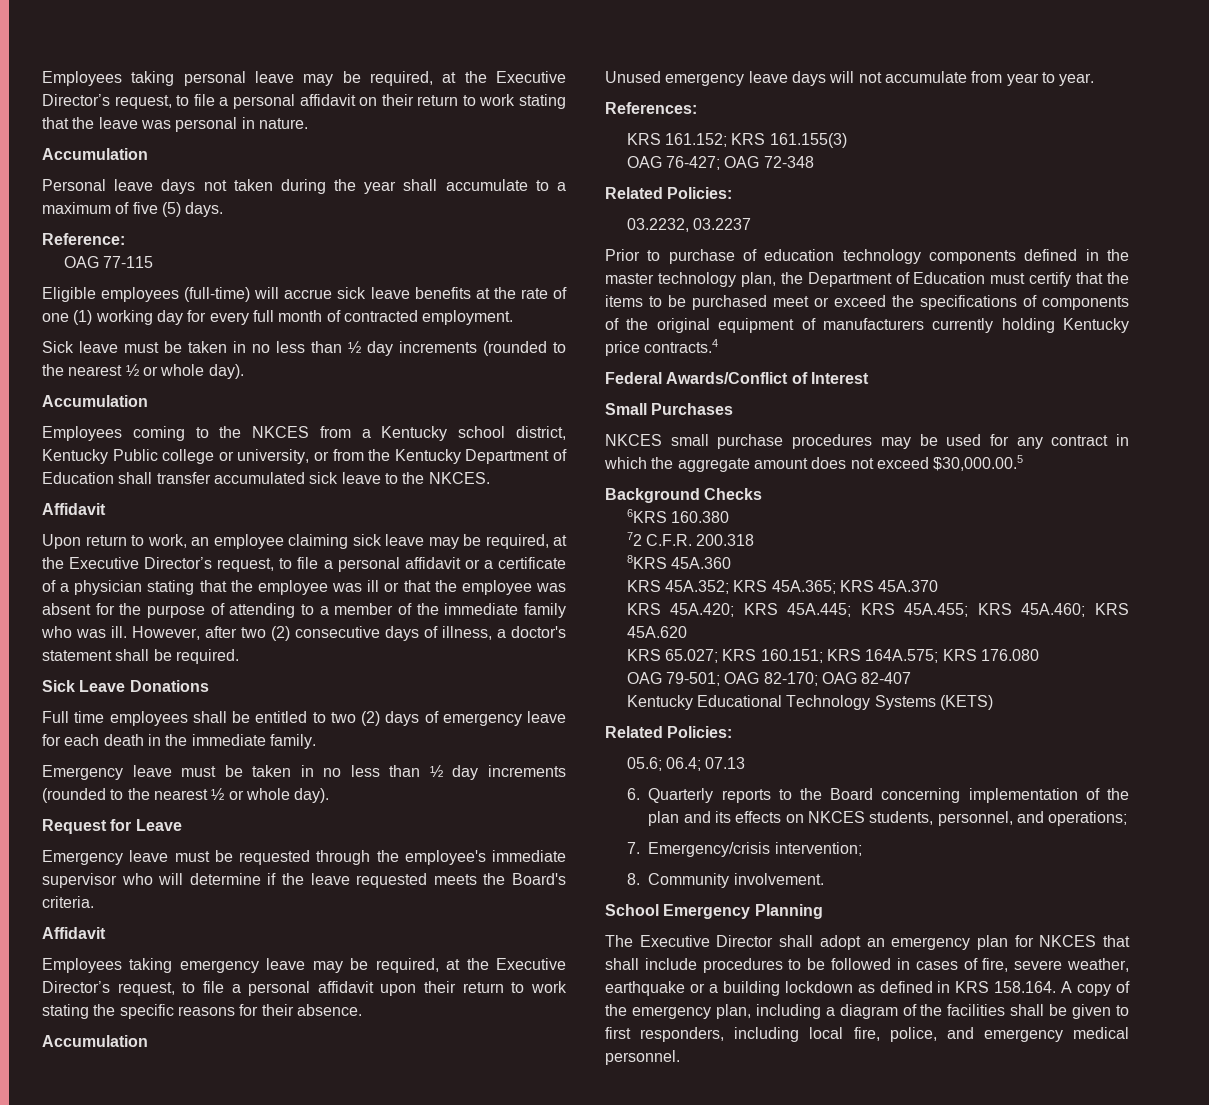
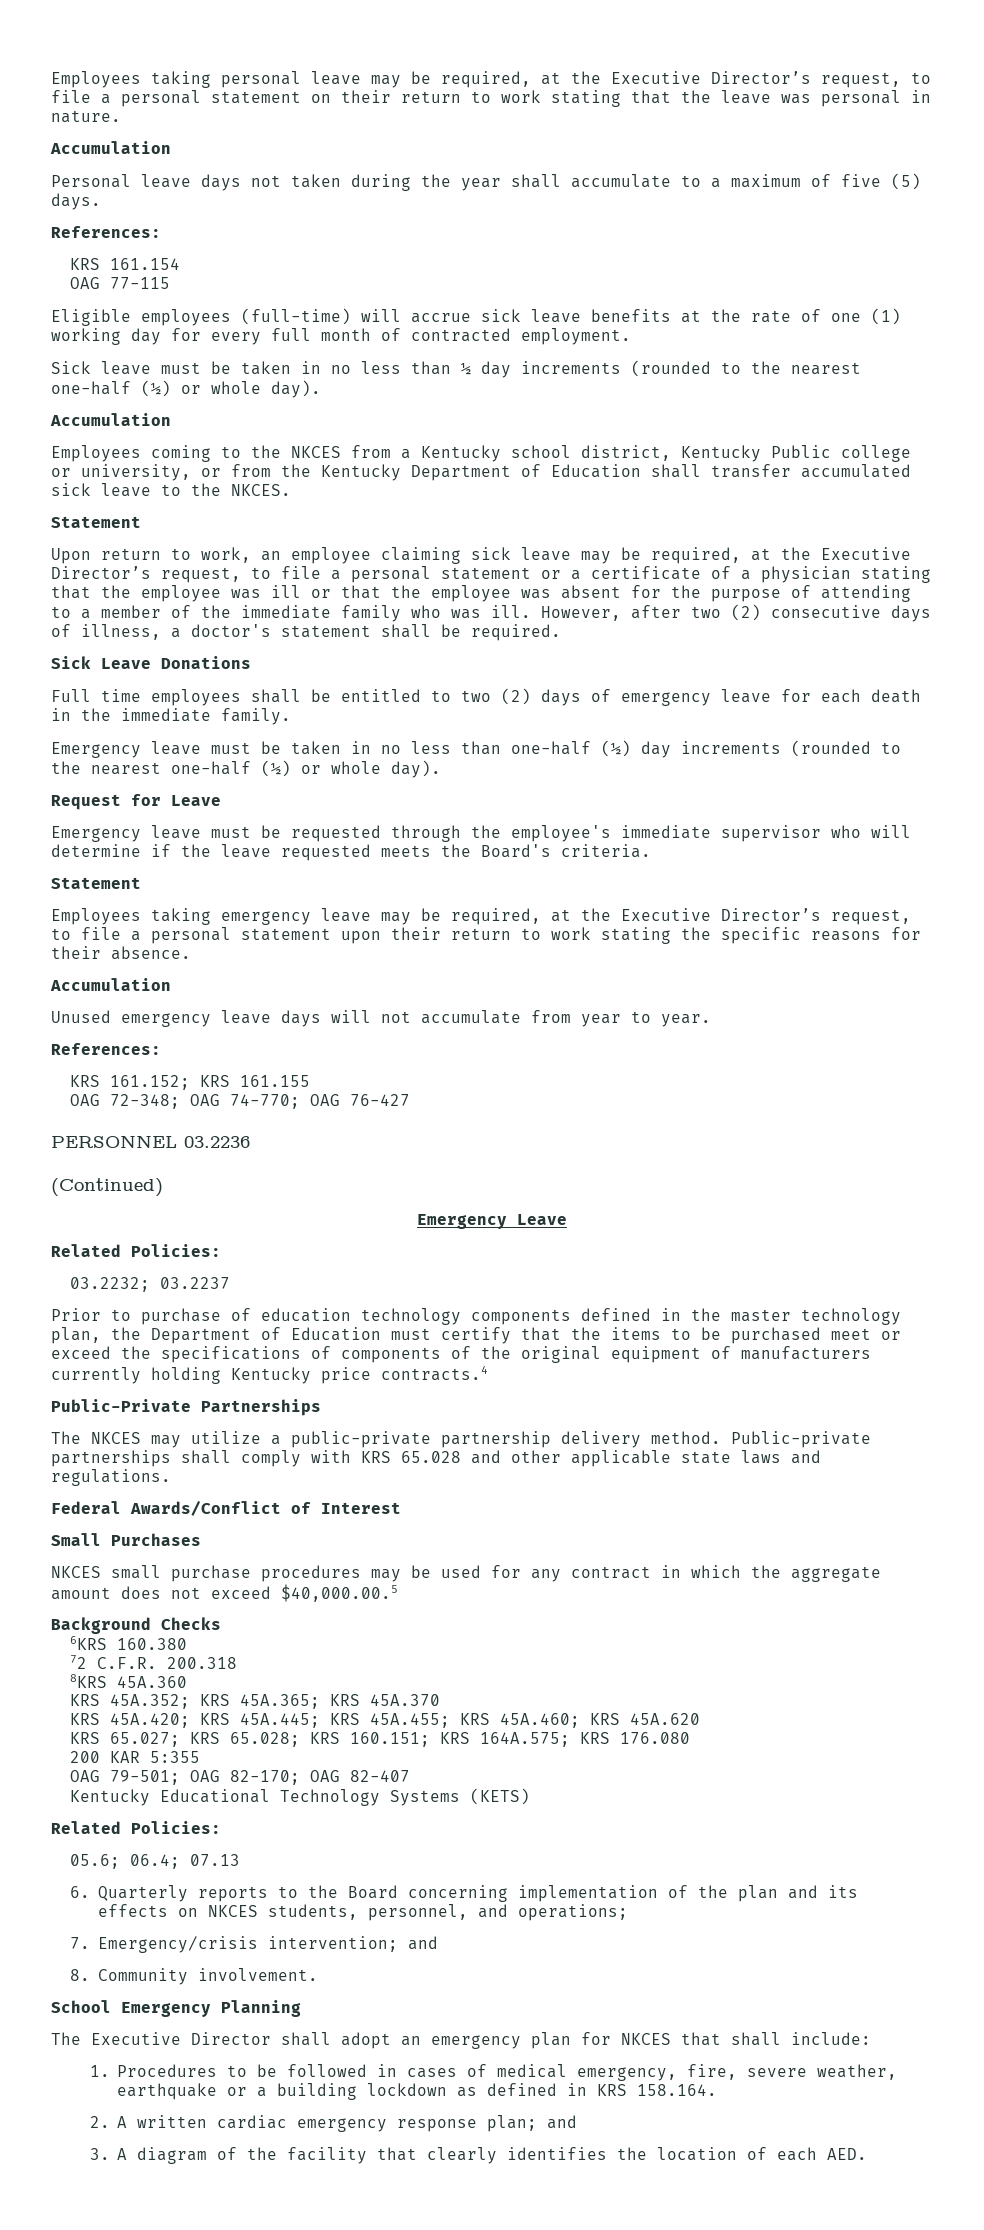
[299,94,356,106] affidavit -> [211,91,301,104] statement
[42,233,125,245] Reference: -> [51,226,161,238] [70,258,181,270] References: // KRS 161.154
[125,364,139,376] ½ -> [51,380,171,397] one-half (½)
[42,503,106,515] Affidavit -> [51,516,141,528] Statement
[404,557,461,569] affidavit -> [441,567,531,580] statement
[429,765,567,780] [42,788,225,803] ½ day increments (rounded to the nearest ½ -> [511,740,901,758] [51,760,291,777] one-half (½) day increments (rounded to the nearest one-half (½)
[42,927,106,939] Affidavit -> [51,877,141,889] Statement
[317,981,374,993] affidavit -> [241,928,331,941] statement
[769,133,847,148] [626,156,814,170] [605,187,733,199] [626,218,689,232] 161.155(3) // OAG 76-427; OAG 72-348 // Related Policies: // 03.2232, -> [240,1075,311,1087] [70,1094,411,1109] [51,1135,250,1148] [51,1178,163,1197] [417,1214,567,1229] [51,1244,221,1257] [70,1277,151,1292] 161.155 // OAG 72-348; OAG 74-770; OAG 76-427 // PERSONNEL 03.2236 // (Continued) // Emergency Leave // Related Policies: // 03.2232;
(719, 346) none -> [51,1399,321,1416] [51,1431,871,1448] [51,1450,821,1467] [51,1469,171,1486] // Public-Private Partnerships // The NKCES may utilize a public-private partnership delivery method. Public-private partnerships shall comply with KRS 65.028 and other applicable state laws and regulations.
[933,455,1024,471] $30,000.00.5 -> [281,1584,398,1602] $40,000.00.5
(757, 655) none -> [230,1732,341,1747] 65.028; KRS
(1039, 655) none -> [70,1751,201,1763] // 200 KAR 5:355
(862, 849) none -> [408,1936,439,1950] and
[644,958,783,973] include procedures -> [791,2032,871,2045] [89,2064,218,2077] include: // 1. Procedures
(978, 964) none -> [497,2064,678,2081] medical emergency,
[1061,981,1130,996] [605,1004,1129,1019] [605,1027,1129,1042] [605,1050,680,1065] A copy of the emergency plan, including a diagram of the facilities shall be given to first responders, including local fire, police, and emergency medical personnel. -> [89,2115,578,2132] [89,2147,868,2164] // 2. A written cardiac emergency response plan; and // 3. A diagram of the facility that clearly identifies the location of each AED.

